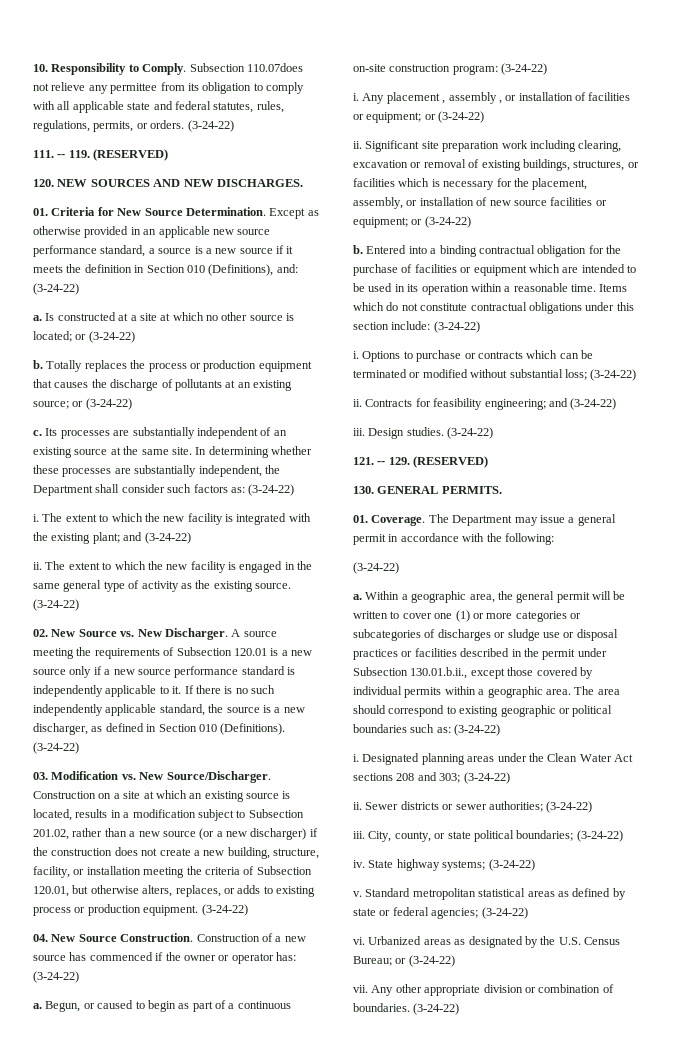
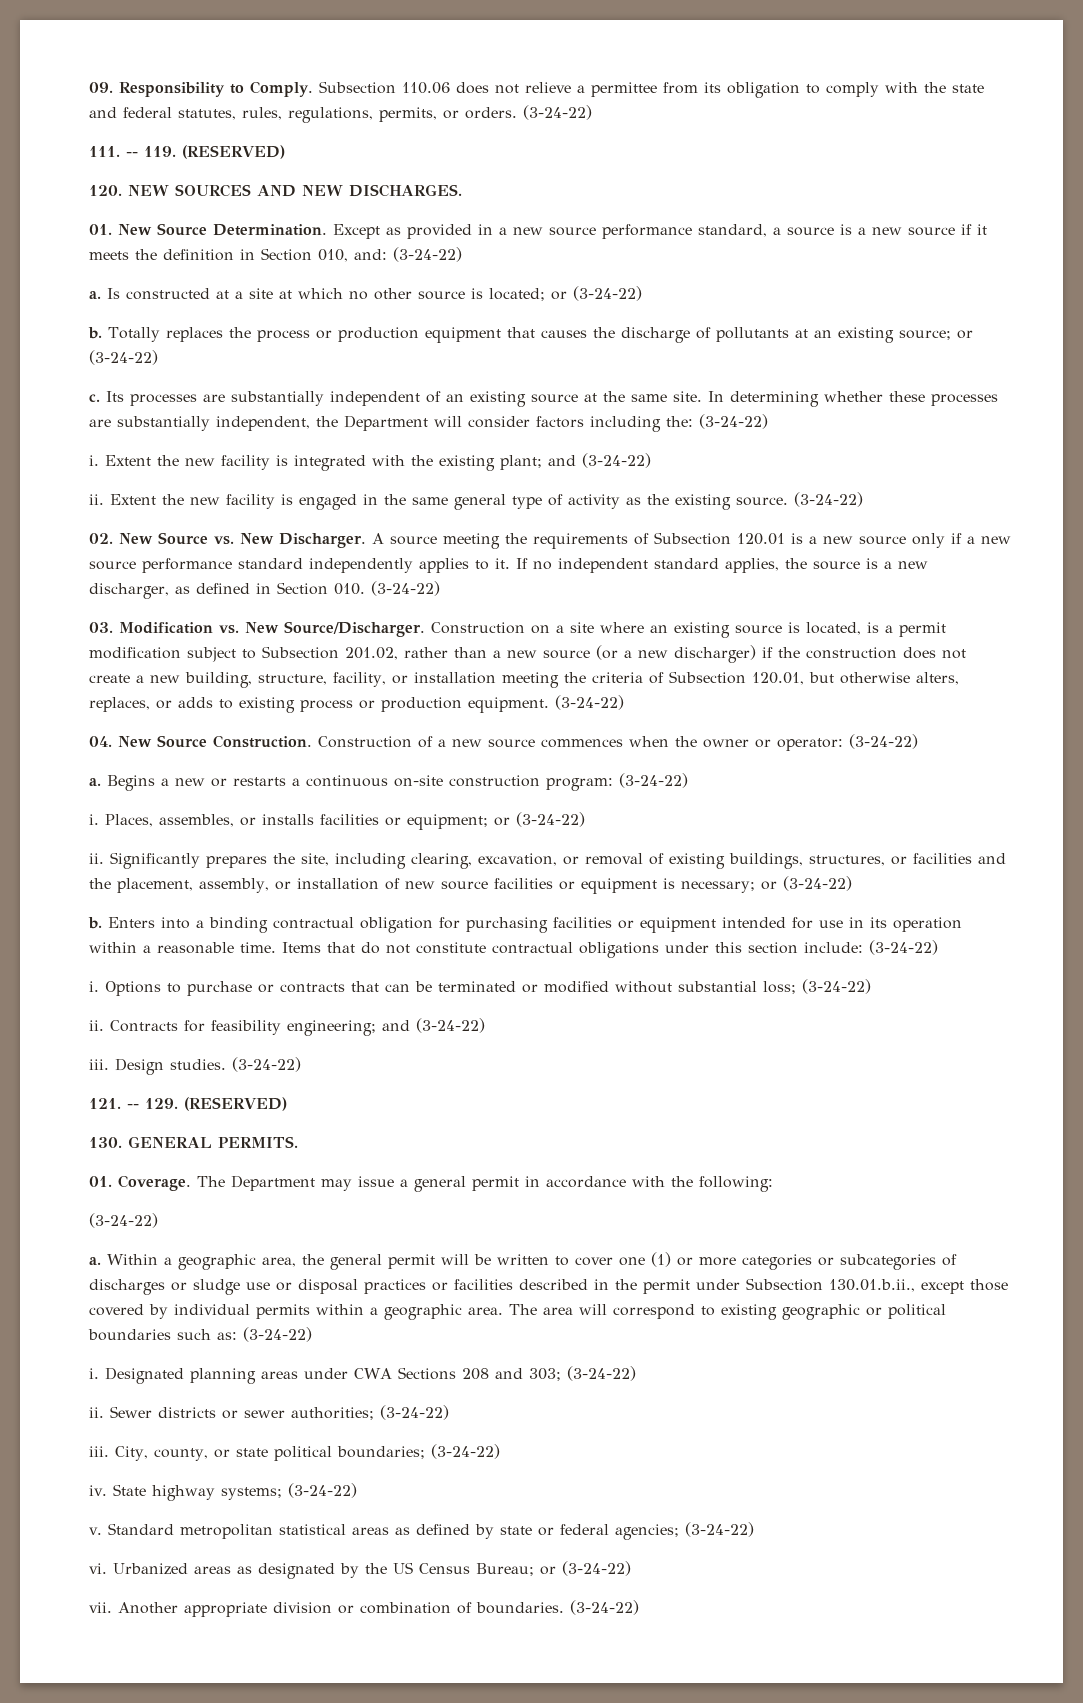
[33,64,48,72] 10. -> [89,82,113,93] 09.
[246,63,303,72] 110.07does -> [402,82,489,94] 110.06 does
[88,85,108,94] any -> [577,85,585,93] a
[57,101,124,113] all applicable -> [924,82,946,93] the
[51,207,114,216] Criteria for -> (112, 229) none
[33,226,81,235] otherwise -> (401, 231) none
[143,226,210,238] an applicable -> [499,227,507,235] a
[186,264,274,276] 010 (Definitions), -> [318,249,348,262] 010,
[95,484,295,496] [33,513,143,522] shall consider such factors as: (3-24-22) // i. The extent to which -> [434,414,768,432] [89,455,151,466] will consider factors including the: (3-24-22) // i. Extent
[45,561,146,570] The extent to which -> [110,494,156,505] Extent
[287,667,295,675] [33,685,275,697] [33,704,205,716] is independently applicable to it. If there is no such independently applicable standard, -> [309,558,779,573] independently applies to it. If no independent standard applies,
[198,723,286,735] 010 (Definitions). -> [334,583,365,595] 010.
[143,790,187,799] at which -> [600,622,644,633] where
[75,809,130,818] results in a -> [867,622,946,637] is a permit
[69,952,164,961] has commenced if -> [541,736,669,748] commences when
[231,952,296,964] [33,971,79,983] [33,1000,226,1012] operator has: (3-24-22) // a. Begun, or caused to begin as part of -> [777,734,918,751] [89,775,286,791] operator: (3-24-22) // a. Begins a new or restarts
[362,92,586,104] Any placement , assembly , or installation of -> [105,814,314,827] Places, assembles, or installs
[365,140,528,152] Significant site preparation work -> [110,852,329,869] Significantly prepares the site,
[353,160,408,168] excavation -> [478,853,557,866] excavation,
[398,178,512,190] which is necessary for -> [978,853,1006,864] and
[353,216,471,228] [353,245,407,254] equipment; or (3-24-22) // b. Entered -> [580,876,852,894] [88,917,155,929] equipment is necessary; or (3-24-22) // b. Enters
[606,245,621,254] [353,264,636,276] [353,283,393,292] the purchase of facilities or equipment which are intended to be used -> [466,917,843,933] purchasing facilities or equipment intended for use
[353,302,384,311] which -> [327,942,355,953] that
[526,350,558,359] which -> [351,981,379,992] that
[353,705,386,714] should -> [579,1304,607,1315] will
[528,753,633,762] [353,773,393,781] the Clean Water Act sections -> [354,1367,456,1380] CWA Sections
[558,937,581,945] U.S. -> [393,1562,413,1574] US
[371,984,422,996] Any other -> [118,1602,178,1614] Another

